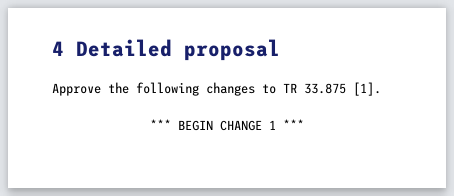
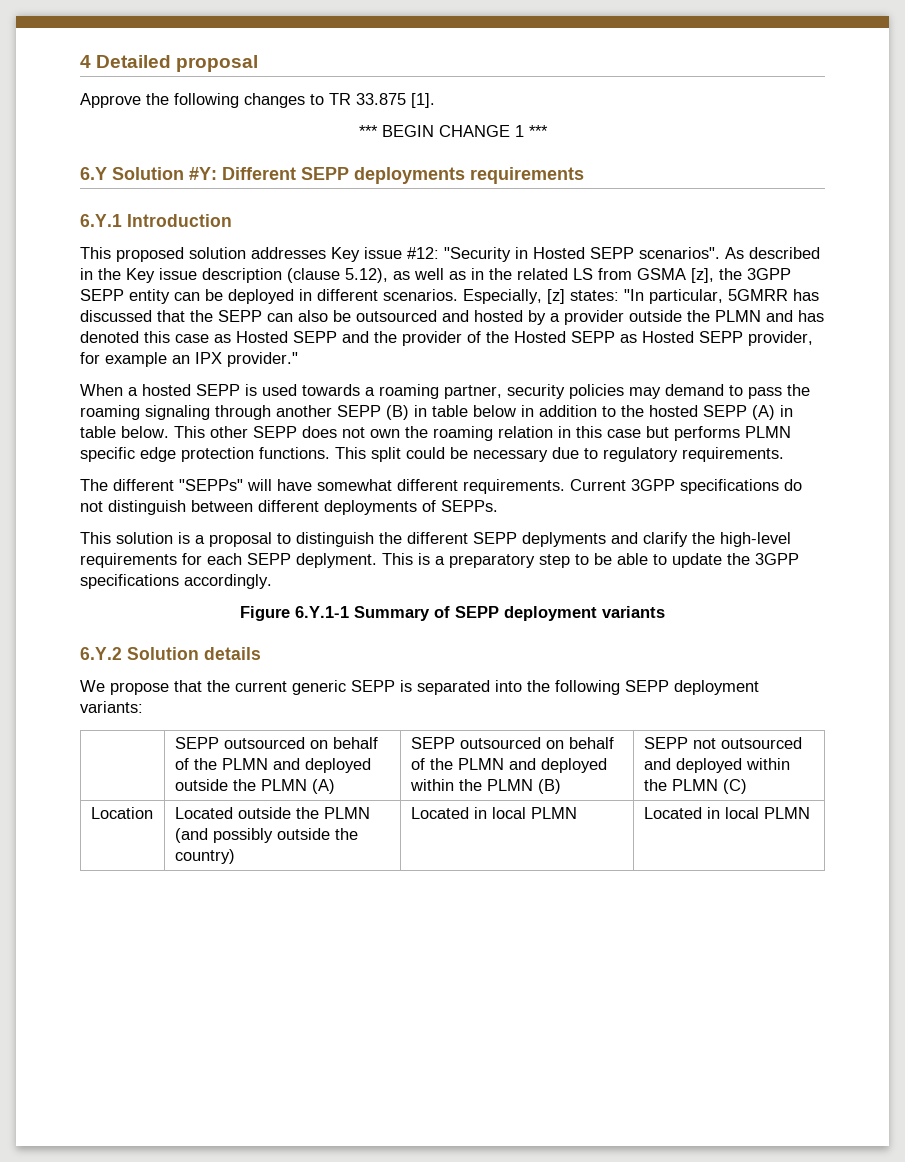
(304, 124) none -> [80,167,584,184] [80,214,232,227] [80,247,820,262] [80,268,791,283] [80,289,819,304] [80,310,824,325] [80,331,813,346] [80,352,298,367] [80,384,810,399] [80,405,793,420] [80,426,791,441] [80,447,784,462] [80,479,802,494] [80,500,498,515] [80,532,791,547] [80,553,799,568] [80,574,272,589] [240,606,665,621] [80,647,261,660] [80,680,759,695] [80,701,143,713] [174,737,378,749] [174,758,371,773] [174,779,335,794] [410,737,614,749] [410,758,607,773] [409,779,561,794] [643,737,802,749] [643,758,790,773] [643,779,747,794] [90,807,153,819] [174,807,370,819] [174,828,358,843] [174,849,235,864] [410,807,577,819] [643,807,810,819] // 6.Y Solution #Y: Different SEPP deployments requirements // 6.Y.1 Introduction // This proposed solution addresses Key issue #12: "Security in Hosted SEPP scenarios". As described in the Key issue description (clause 5.12), as well as in the related LS from GSMA [z], the 3GPP SEPP entity can be deployed in different scenarios. Especially, [z] states: "In particular, 5GMRR has discussed that the SEPP can also be outsourced and hosted by a provider outside the PLMN and has denoted this case as Hosted SEPP and the provider of the Hosted SEPP as Hosted SEPP provider, for example an IPX provider." // When a hosted SEPP is used towards a roaming partner, security policies may demand to pass the roaming signaling through another SEPP (B) in table below in addition to the hosted SEPP (A) in table below. This other SEPP does not own the roaming relation in this case but performs PLMN specific edge protection functions. This split could be necessary due to regulatory requirements. // The different "SEPPs" will have somewhat different requirements. Current 3GPP specifications do not distinguish between different deployments of SEPPs. // This solution is a proposal to distinguish the different SEPP deplyments and clarify the high-level requirements for each SEPP deplyment. This is a preparatory step to be able to update the 3GPP specifications accordingly. // Figure 6.Y.1-1 Summary of SEPP deployment variants // 6.Y.2 Solution details // We propose that the current generic SEPP is separated into the following SEPP deployment variants: // | SEPP outsourced on behalf of the PLMN and deployed outside the PLMN (A) | SEPP outsourced on behalf of the PLMN and deployed within the PLMN (B) | SEPP not outsourced and deployed within the PLMN (C) // Location | Located outside the PLMN (and possibly outside the country) | Located in local PLMN | Located in local PLMN

